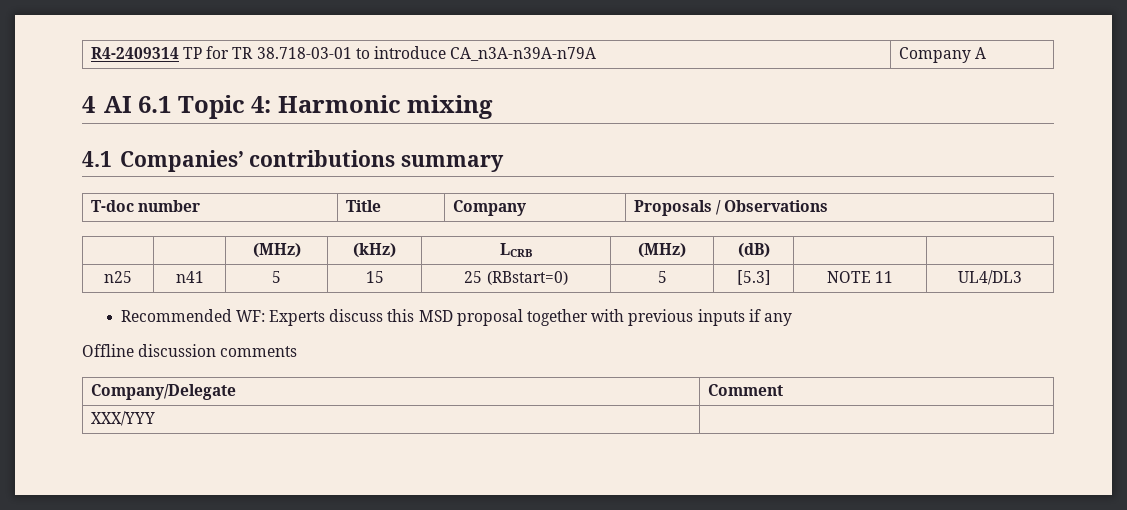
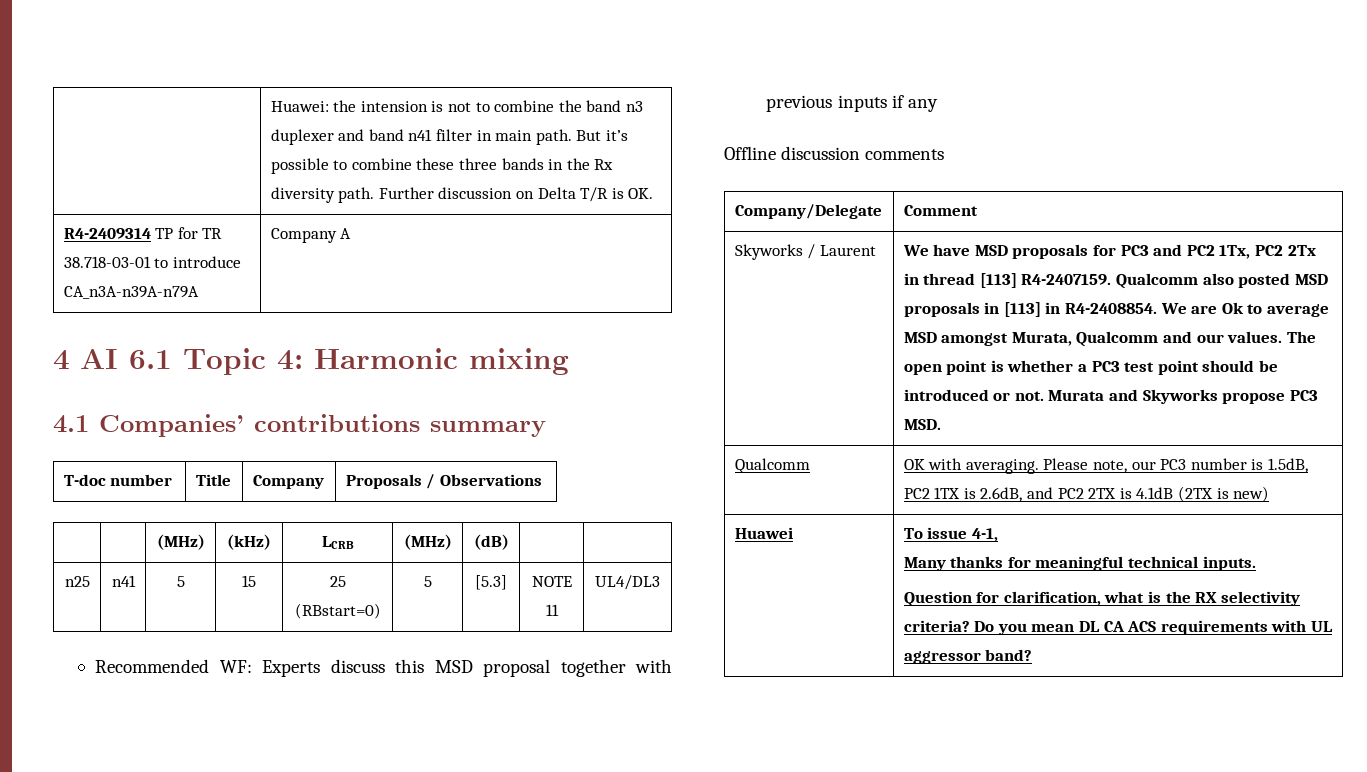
(90, 53) none -> [270,100,643,112] [270,129,628,145] [270,158,614,174] [270,187,654,203] | Huawei: the intension is not to combine the band n3 duplexer and band n41 filter in main path. But it’s possible to combine these three bands in the Rx diversity path. Further discussion on Delta T/R is OK. //
[90,411,155,426] XXX/YYY | -> [734,244,876,260] [902,244,1316,259] [903,273,1328,289] [903,302,1329,317] [903,331,1316,347] [903,360,1278,375] [903,389,1318,404] [903,419,941,430] [734,458,810,473] [903,458,1308,474] [903,486,1270,502] [734,527,793,539] [903,527,998,542] [903,556,1256,571] [903,591,1300,607] [903,620,1333,635] [903,649,1033,664] Skyworks / Laurent | We have MSD proposals for PC3 and PC2 1Tx, PC2 2Tx in thread [113] R4-2407159. Qualcomm also posted MSD proposals in [113] in R4-2408854. We are Ok to average MSD amongst Murata, Qualcomm and our values. The open point is whether a PC3 test point should be introduced or not. Murata and Skyworks propose PC3 MSD. // Qualcomm | OK with averaging. Please note, our PC3 number is 1.5dB, PC2 1TX is 2.6dB, and PC2 2TX is 4.1dB (2TX is new) // Huawei | To issue 4-1, // Many thanks for meaningful technical inputs. // Question for clarification, what is the RX selectivity criteria? Do you mean DL CA ACS requirements with UL aggressor band?

